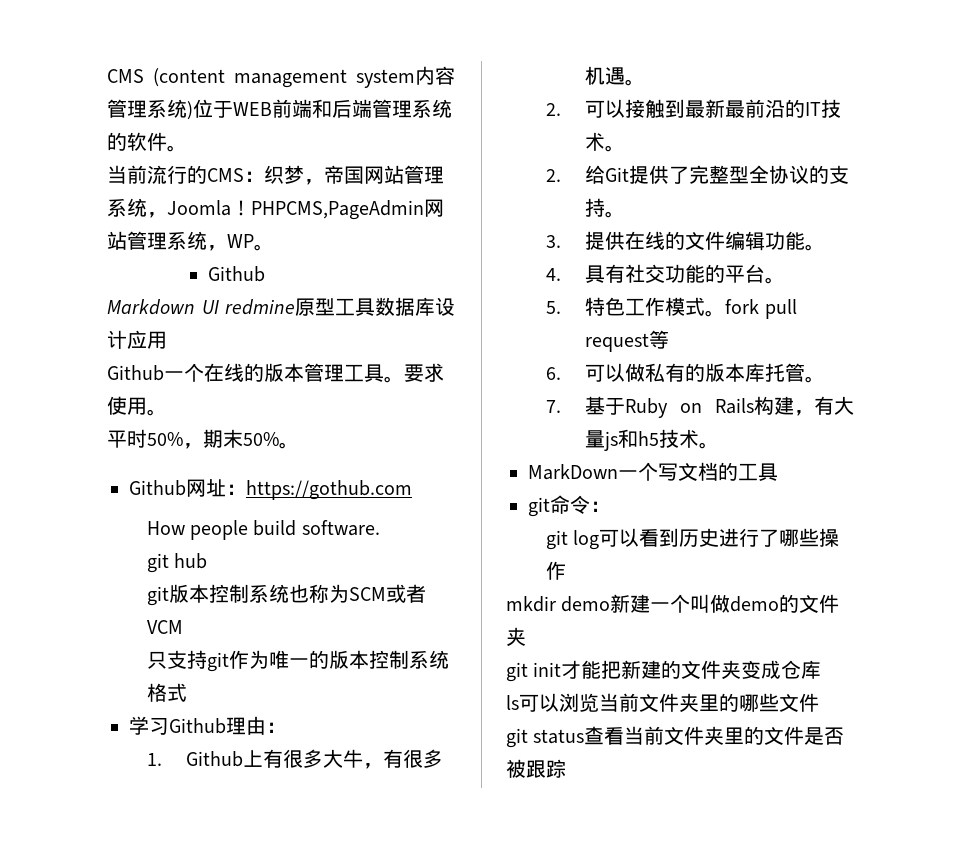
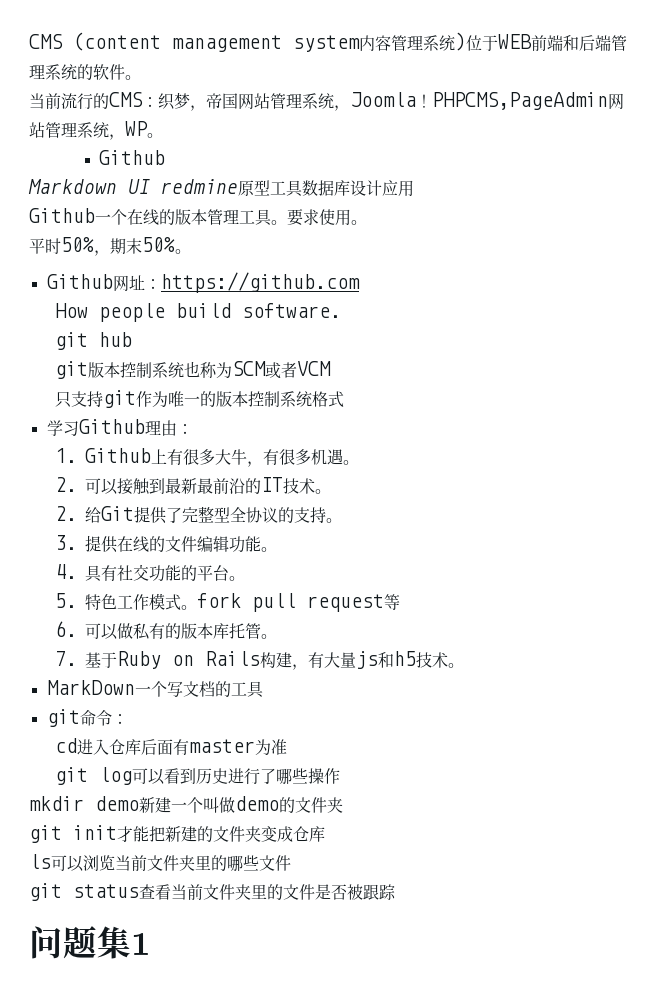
[246,480,412,500] https://gothub.com -> [160,272,360,293] https://github.com
(610, 506) none -> [55,738,288,755] // cd进入仓库后面有master为准
(566, 768) none -> [29,926,151,959] // 问题集1

